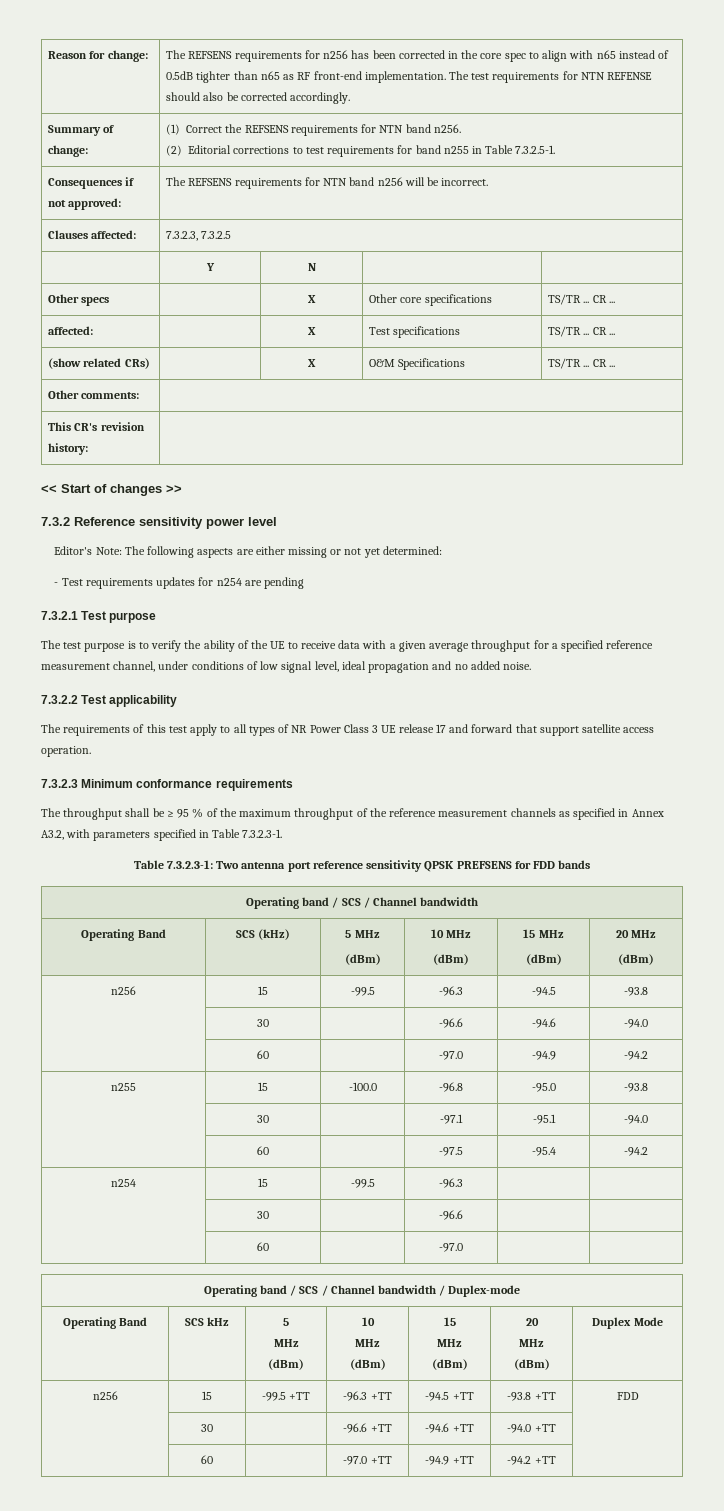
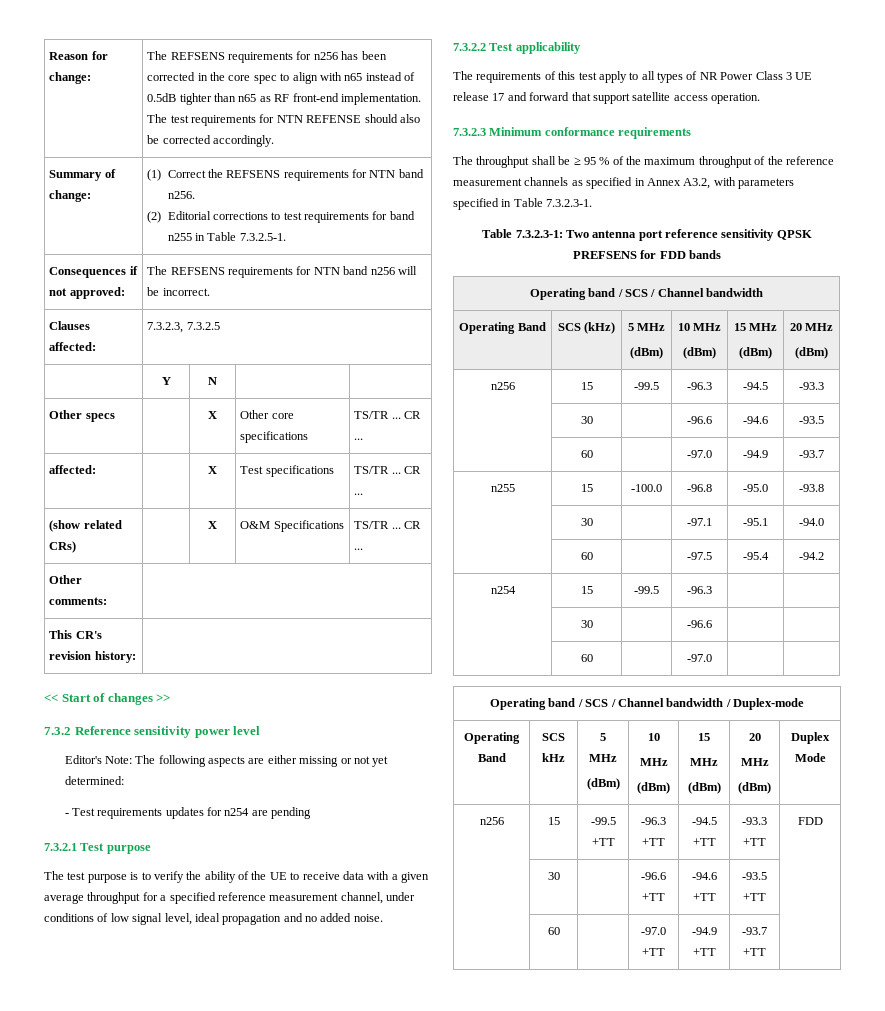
[623,987,648,996] -93.8 -> [799,382,824,390] -93.3
[623,1019,648,1028] -94.0 -> [799,416,824,424] -93.5
[623,1051,648,1060] -94.2 -> [799,450,824,458] -93.7
[507,1392,532,1401] -93.8 -> [742,817,767,825] -93.3
[507,1424,532,1433] -94.0 -> [742,872,767,880] -93.5
[507,1456,532,1465] -94.2 -> [742,927,767,935] -93.7

